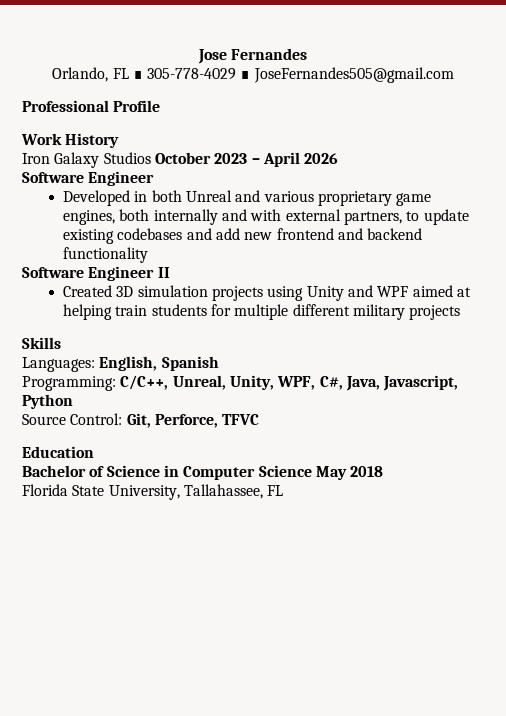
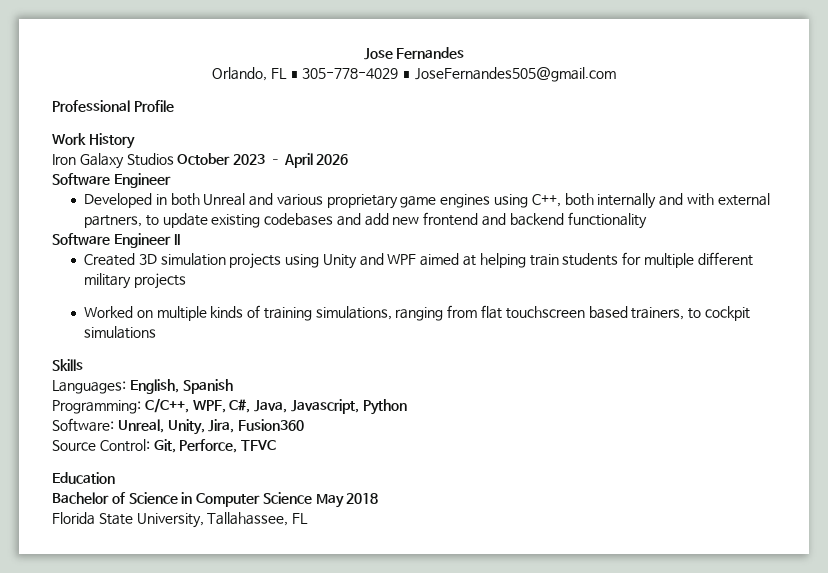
[63,210,116,225] engines, -> [440,194,561,208] engines using C++,
(461, 312) none -> [83,305,750,321] [83,326,156,339] // Worked on multiple kinds of training simulations, ranging from flat touchscreen based trainers, to cockpit simulations
[172,375,274,390] Unreal, Unity, -> (189, 405) none
(73, 401) none -> [52,418,305,435] // Software: Unreal, Unity, Jira, Fusion360

